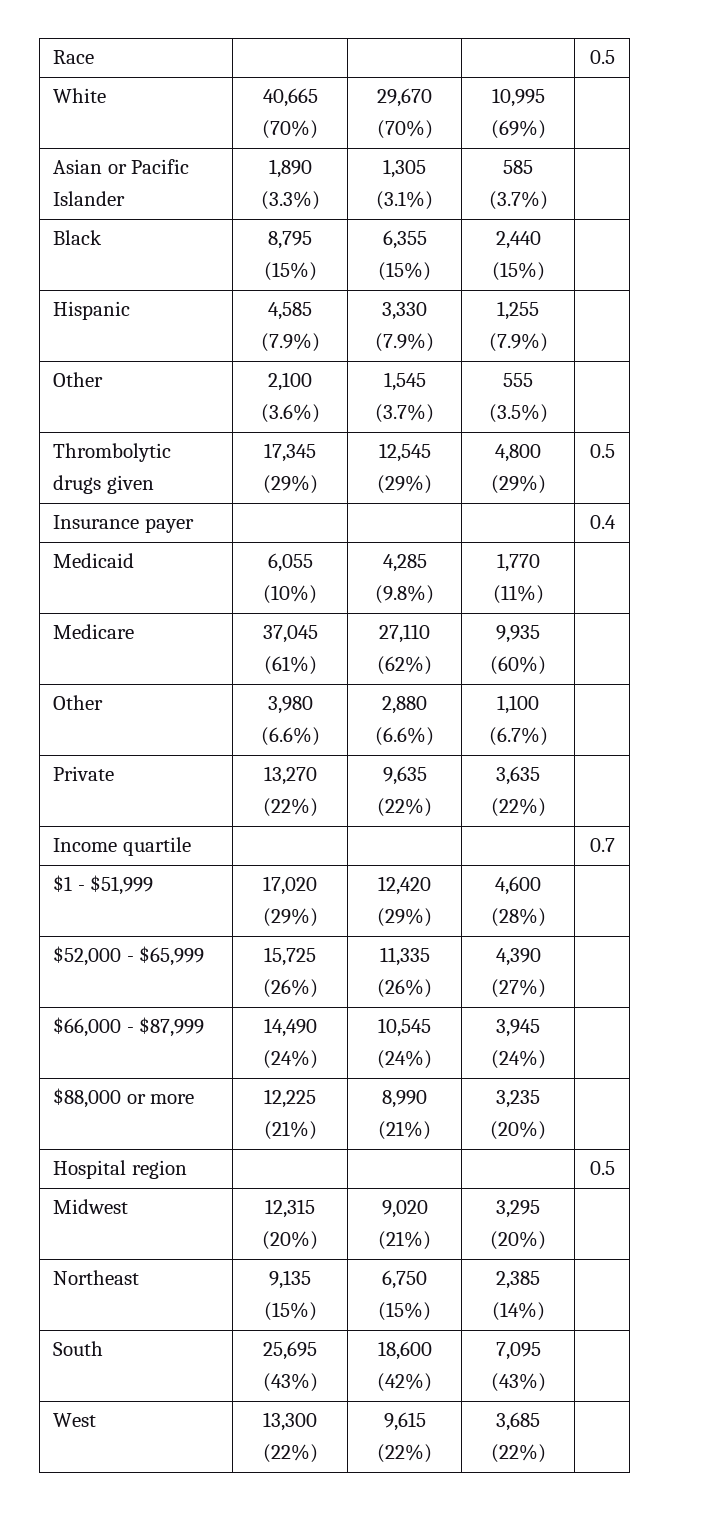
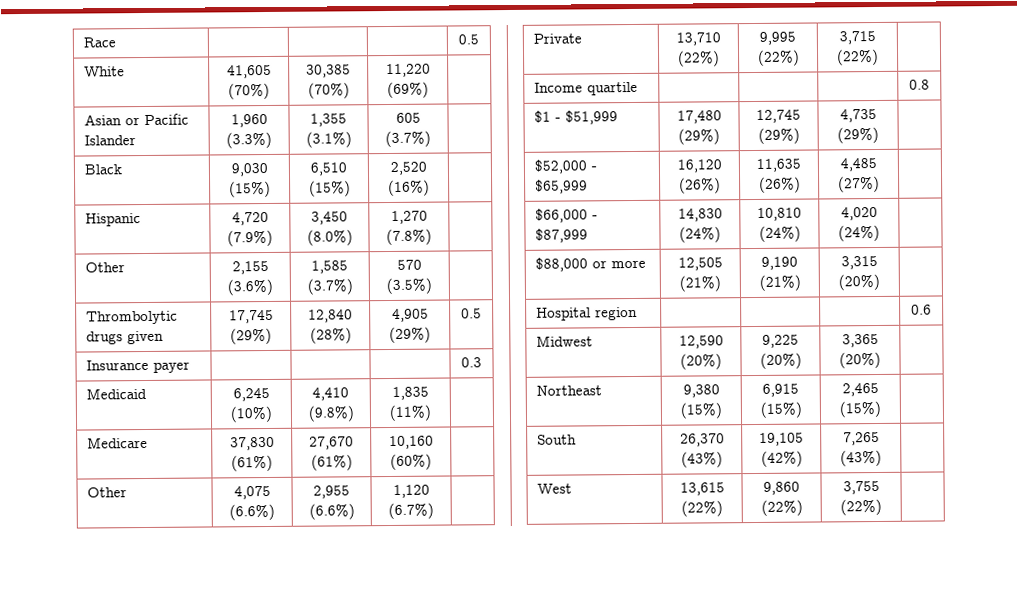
[262,88,318,107] [262,120,318,139] [377,88,432,107] [376,120,433,139] [491,88,545,107] 40,665 (70%) | 29,670 (70%) | 10,995 -> [226,64,272,79] [228,82,270,100] [306,64,351,78] [307,82,350,99] [385,63,431,78] 41,605 (70%) | 30,385 (70%) | 11,220
[268,159,312,178] 1,890 -> [230,113,268,128] 1,960
[383,159,426,178] 1,305 -> [310,113,347,127] 1,355
[503,160,533,174] 585 -> [395,112,421,123] 605
[268,231,312,249] [263,262,317,281] [382,230,427,249] [378,262,431,281] [495,231,541,249] [491,262,545,281] 8,795 (15%) | 6,355 (15%) | 2,440 (15%) -> [230,162,268,177] [229,180,271,198] [310,162,347,176] [308,180,351,197] [389,161,427,175] [388,179,430,197] 9,030 (15%) | 6,510 (15%) | 2,520 (16%)
[268,302,312,320] [260,333,320,352] [382,302,427,320] [375,333,434,352] [497,301,539,320] [488,333,548,352] [53,372,104,387] [268,372,312,391] 4,585 (7.9%) | 3,330 (7.9%) | 1,255 (7.9%) | // Other | 2,100 -> [231,211,269,226] [227,229,273,247] [311,211,348,225] [306,229,353,246] [390,210,428,224] [386,228,432,246] [84,262,125,273] [231,260,269,275] 4,720 (7.9%) | 3,450 (8.0%) | 1,270 (7.8%) | // Other | 2,155
[383,372,426,391] [375,404,434,423] [503,373,533,387] 1,545 (3.7%) | 555 -> [311,260,348,274] [306,278,353,295] [396,259,422,270] 1,585 (3.7%) | 570
[264,443,316,462] [262,475,318,494] [378,443,431,462] [377,475,432,494] [495,444,541,462] 17,345 (29%) | 12,545 (29%) | 4,800 -> [228,309,274,324] [230,327,272,345] [308,309,353,323] [309,327,352,344] [391,308,429,322] 17,745 (29%) | 12,840 (28%) | 4,905
[589,515,616,529] 0.4 -> [461,357,482,368] 0.3
[267,553,313,572] 6,055 -> [232,387,270,402] 6,245
[382,554,427,572] 4,285 -> [312,387,349,401] 4,410
[496,553,540,572] 1,770 -> [391,386,429,400] 1,835
[262,625,318,643] [263,656,317,675] [379,624,430,643] [377,656,432,675] [496,625,540,643] 37,045 (61%) | 27,110 (62%) | 9,935 -> [229,436,275,451] [231,454,273,472] [309,436,354,450] [310,454,353,471] [388,435,434,450] 37,830 (61%) | 27,670 (61%) | 10,160
[267,696,313,714] [260,727,320,746] [382,696,427,714] [375,727,434,746] [497,695,539,714] 3,980 (6.6%) | 2,880 (6.6%) | 1,100 -> [233,485,271,500] [229,503,275,521] [313,485,350,499] [308,503,355,520] [392,484,430,498] 4,075 (6.6%) | 2,955 (6.6%) | 1,120
[263,766,317,785] [262,798,318,817] [382,766,427,785] [377,798,432,817] [496,766,540,785] 13,270 (22%) | 9,635 (22%) | 3,635 -> [675,32,721,46] [677,50,720,67] [759,31,796,45] [756,49,800,66] [838,30,876,45] 13,710 (22%) | 9,995 (22%) | 3,715
[589,838,615,852] 0.7 -> [909,79,930,90] 0.8
[263,876,317,895] [262,908,318,927] [378,876,431,895] [377,908,432,927] [495,876,541,895] [490,908,546,927] 17,020 (29%) | 12,420 (29%) | 4,600 (28%) -> [676,110,722,124] [678,128,720,145] [756,109,801,123] [757,127,800,144] [839,108,877,123] [837,126,879,144] 17,480 (29%) | 12,745 (29%) | 4,735 (29%)
[264,947,316,966] [262,979,318,998] [379,947,430,966] [377,979,432,998] [495,948,541,966] 15,725 (26%) | 11,335 (26%) | 4,390 -> [676,159,722,173] [679,177,721,194] [756,158,801,172] [758,176,801,193] [839,157,877,172] 16,120 (26%) | 11,635 (26%) | 4,485
[263,1018,317,1037] [262,1050,318,1069] [378,1018,431,1037] [377,1050,432,1069] [496,1019,540,1037] 14,490 (24%) | 10,545 (24%) | 3,945 -> [677,208,723,222] [679,226,721,243] [757,207,802,221] [758,225,801,242] [840,206,878,221] 14,830 (24%) | 10,810 (24%) | 4,020
[264,1089,316,1108] [263,1121,317,1140] [382,1090,427,1108] [378,1121,431,1140] [496,1090,540,1108] 12,225 (21%) | 8,990 (21%) | 3,235 -> [677,257,723,271] [679,275,721,292] [761,256,798,270] [758,274,801,291] [840,255,878,270] 12,505 (21%) | 9,190 (21%) | 3,315
[589,1161,615,1175] 0.5 -> [911,304,932,315] 0.6
[265,1199,315,1218] [262,1231,318,1250] [381,1200,428,1218] [378,1231,431,1250] [496,1200,540,1218] 12,315 (20%) | 9,020 (21%) | 3,295 -> [678,335,724,349] [680,353,722,370] [762,334,799,348] [759,352,802,369] [841,333,879,348] 12,590 (20%) | 9,225 (20%) | 3,365
[269,1270,311,1289] [263,1302,317,1321] [382,1270,427,1289] [378,1302,431,1321] [496,1271,540,1289] [491,1302,545,1321] 9,135 (15%) | 6,750 (15%) | 2,385 (14%) -> [682,384,720,398] [680,402,723,419] [762,383,799,397] [759,401,802,418] [841,382,879,397] [839,400,881,418] 9,380 (15%) | 6,915 (15%) | 2,465 (15%)
[263,1341,317,1360] [262,1373,318,1392] [377,1341,432,1360] 25,695 (43%) | 18,600 -> [679,433,725,447] [681,451,723,468] [759,432,804,446] 26,370 (43%) | 19,105
[495,1342,541,1360] 7,095 -> [842,431,880,446] 7,265
[263,1412,317,1431] [262,1444,318,1463] [383,1412,426,1431] [377,1444,432,1463] [496,1412,540,1431] 13,300 (22%) | 9,615 (22%) | 3,685 -> [679,482,725,496] [681,500,723,517] [763,481,800,495] [760,499,803,516] [842,480,880,495] 13,615 (22%) | 9,860 (22%) | 3,755

